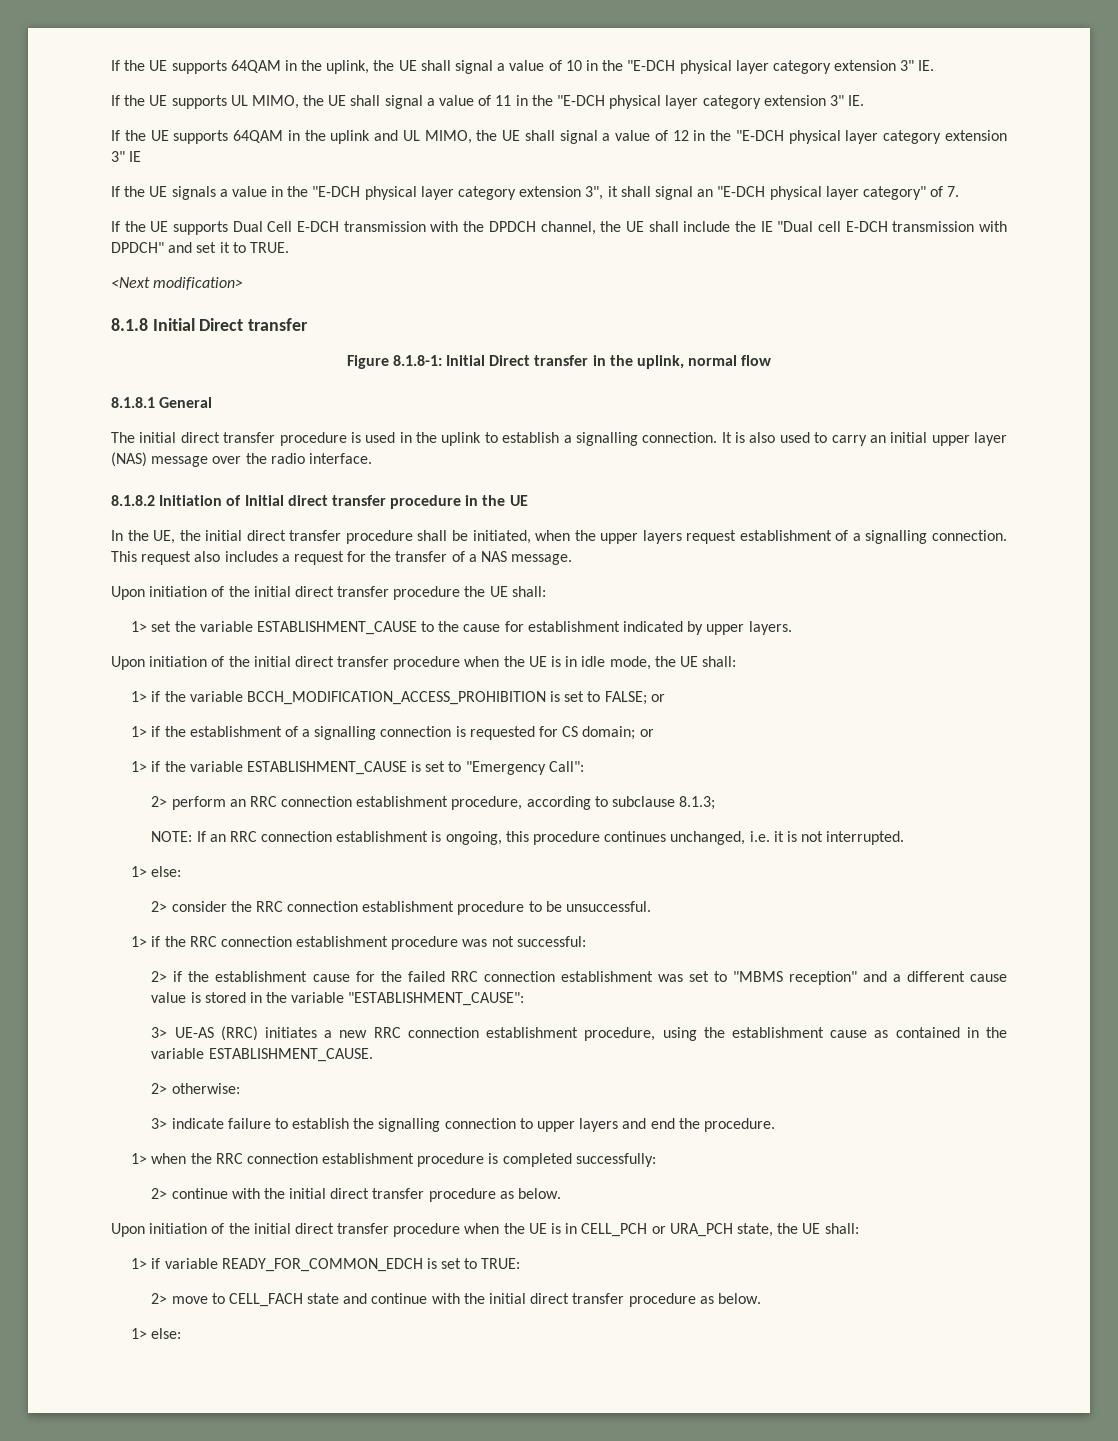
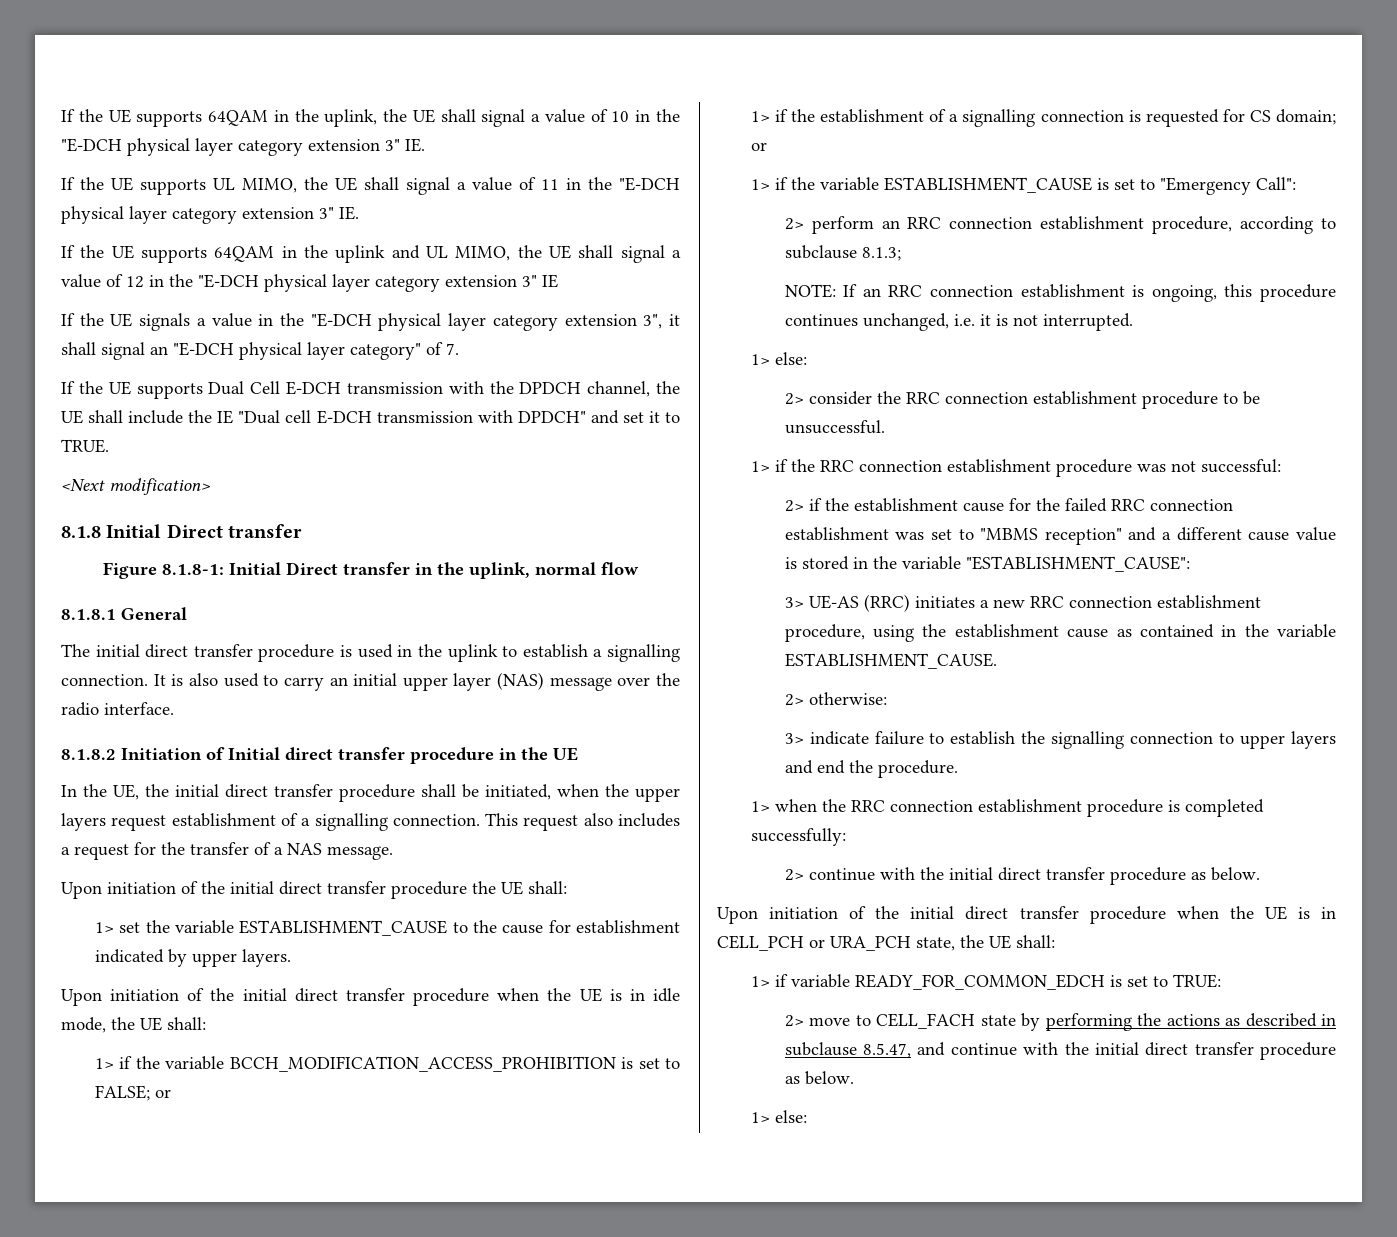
(340, 1298) none -> [1021,1013,1336,1031] [784,1042,912,1058] by performing the actions as described in subclause 8.5.47,

